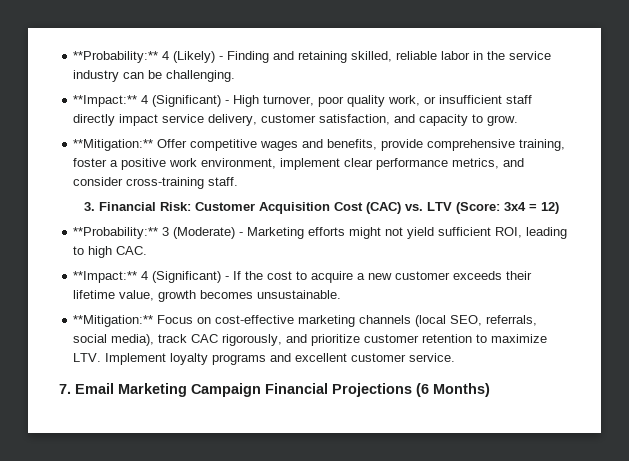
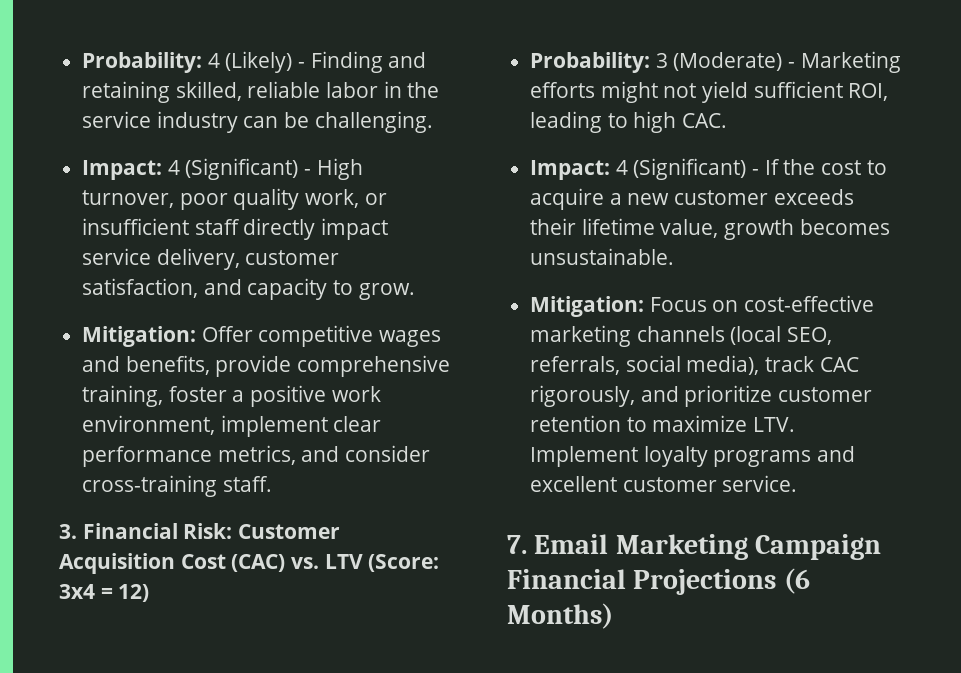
[73,51,159,63] **Probability:** -> [82,52,203,73] Probability:
[73,95,138,107] **Impact:** -> [82,160,163,180] Impact:
[73,139,154,151] **Mitigation:** -> [82,326,197,347] Mitigation:
[73,227,159,239] **Probability:** -> [530,52,651,73] Probability:
[73,271,138,283] **Impact:** -> [530,160,611,180] Impact:
[73,315,154,327] **Mitigation:** -> [530,296,645,317] Mitigation:

